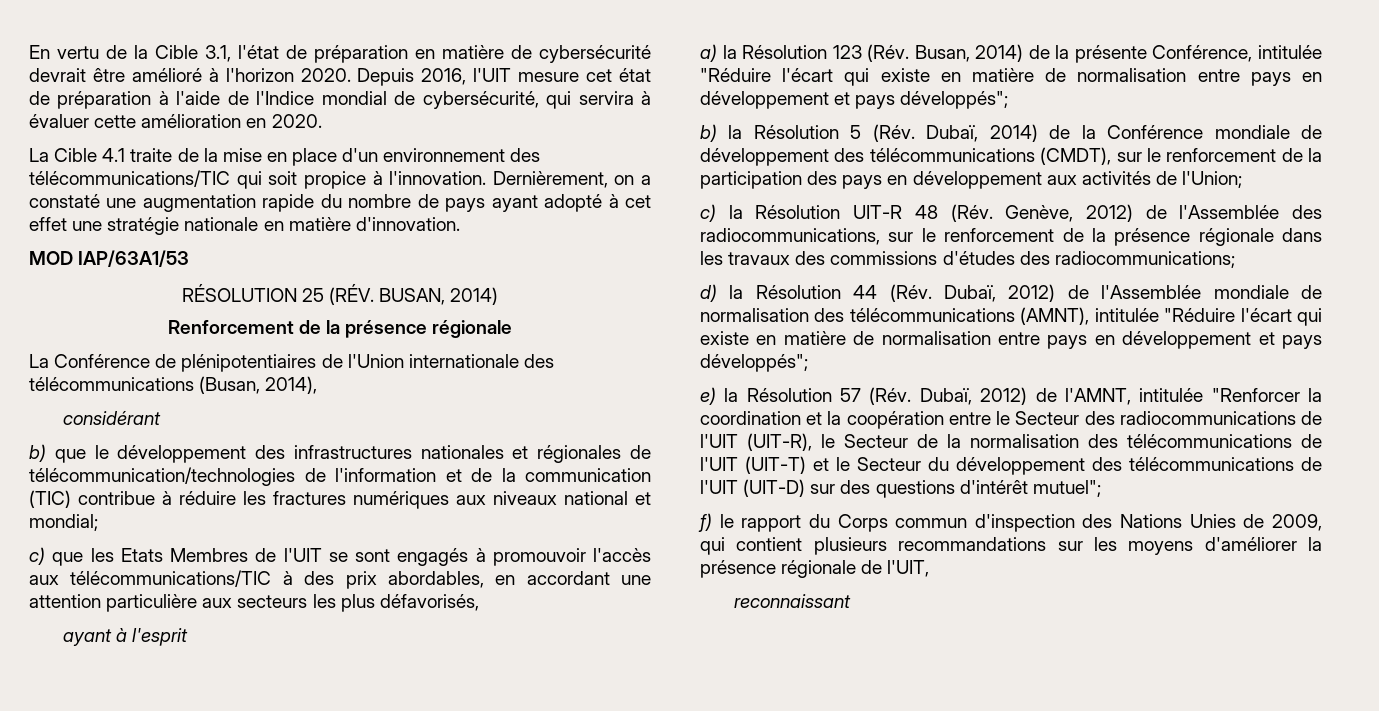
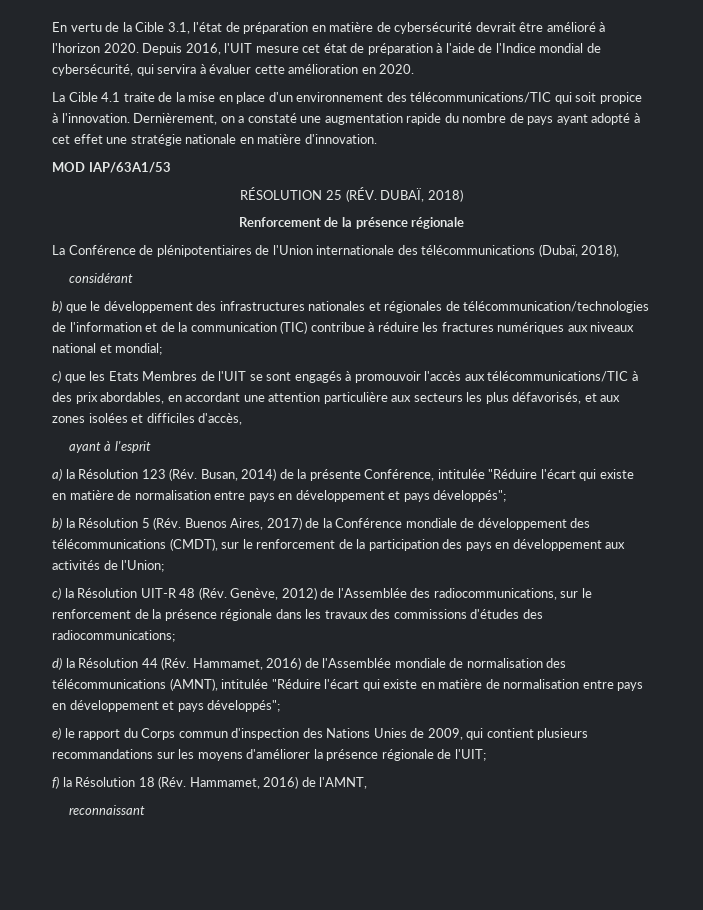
[379,287,499,305] BUSAN, 2014) -> [380,188,463,202] DUBAÏ, 2018)
[199,376,318,394] (Busan, 2014), -> [538,244,620,257] (Dubaï, 2018),
(479, 602) none -> [584,393,621,402] [52,413,243,425] et aux zones isolées et difficiles d'accès,
[926,124,1038,142] Dubaï, 2014) -> [184,517,302,530] Buenos Aires, 2017)
[944,284,1056,302] Dubaï, 2012) -> [192,657,302,670] Hammamet, 2016)
[724,387,1322,405] [700,411,1322,429] [700,433,1322,451] [700,456,1322,475] [700,479,1101,498] [698,513,712,532] la Résolution 57 (Rév. Dubaï, 2012) de l'AMNT, intitulée "Renforcer la coordination et la coopération entre le Secteur des radiocommunications de l'UIT (UIT-R), le Secteur de la normalisation des télécommunications de l'UIT (UIT-T) et le Secteur du développement des télécommunications de l'UIT (UIT-D) sur des questions d'intérêt mutuel"; // f) -> (61, 733) none
[887,560,930,577] l'UIT, -> [454,749,486,761] [52,776,368,789] l'UIT; // f) la Résolution 18 (Rév. Hammamet, 2016) de l'AMNT,

